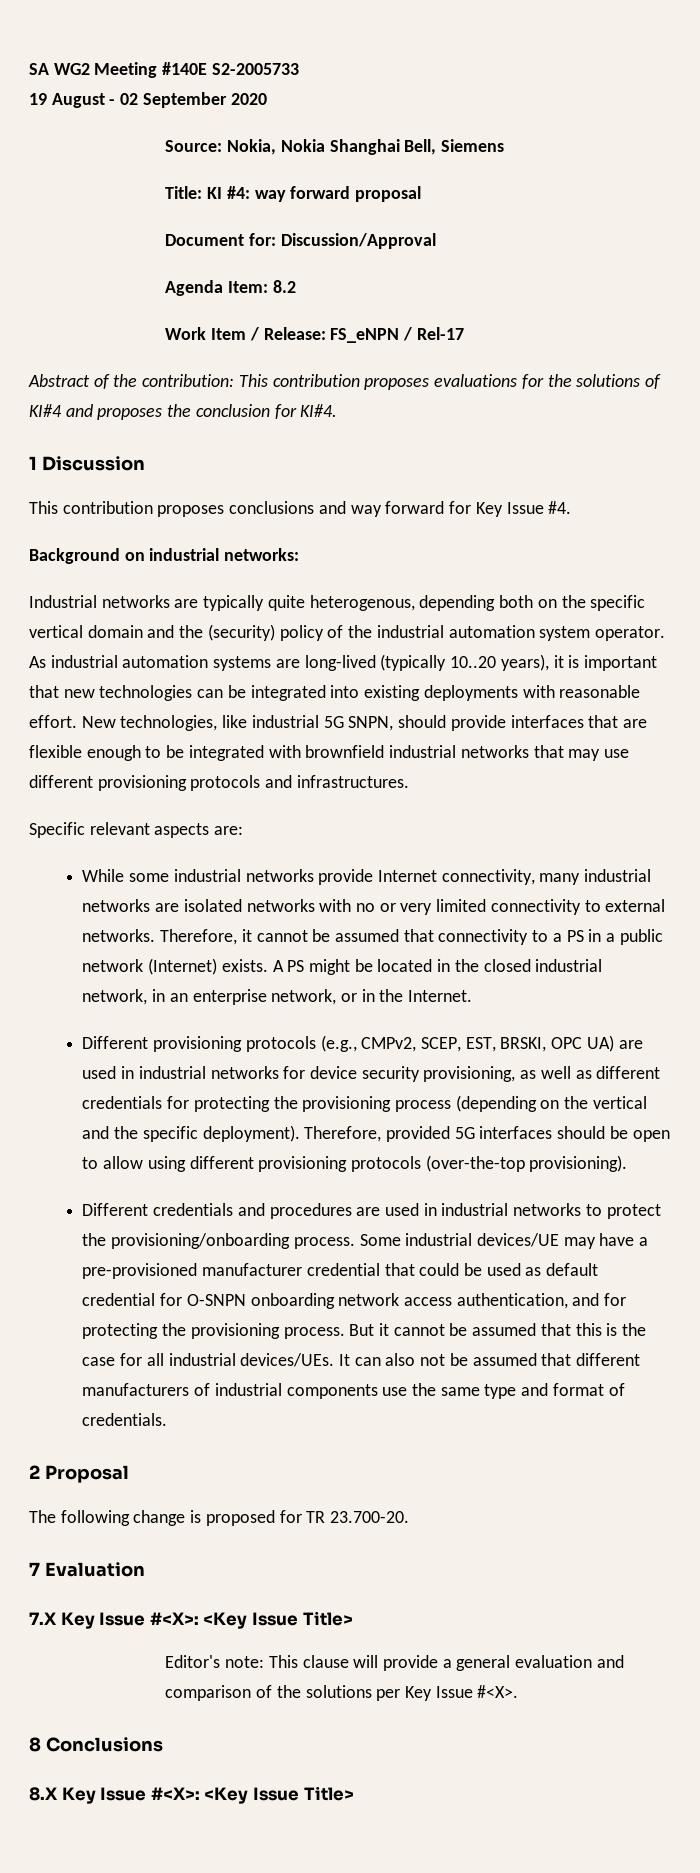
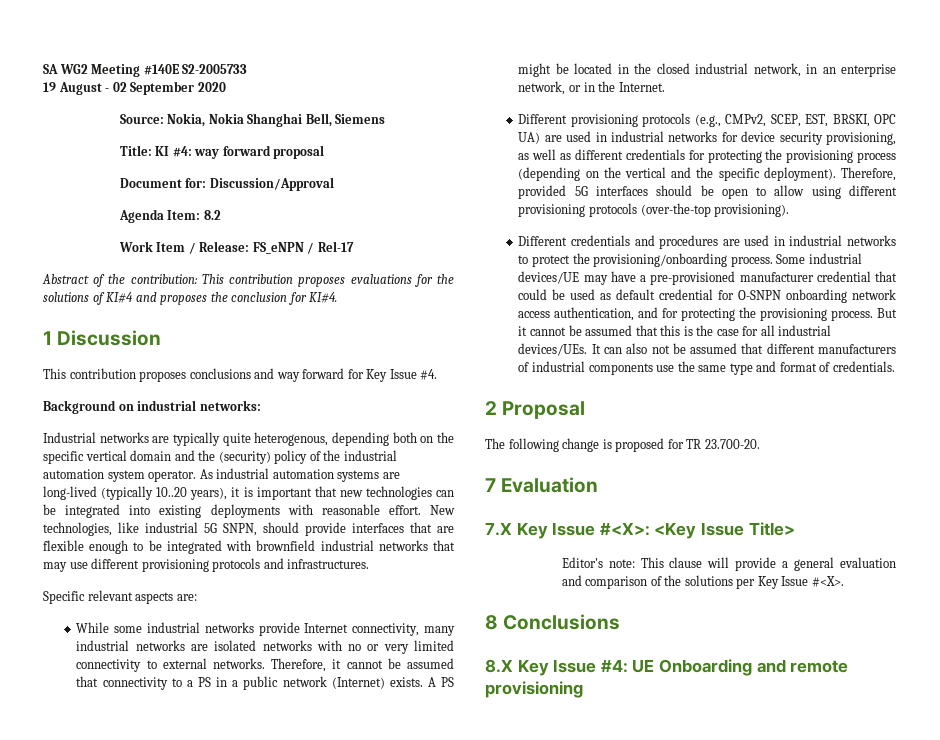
[150,1786,354,1804] #<X>: <Key Issue Title> -> [600,659,849,676] [485,681,583,698] #4: UE Onboarding and remote provisioning

